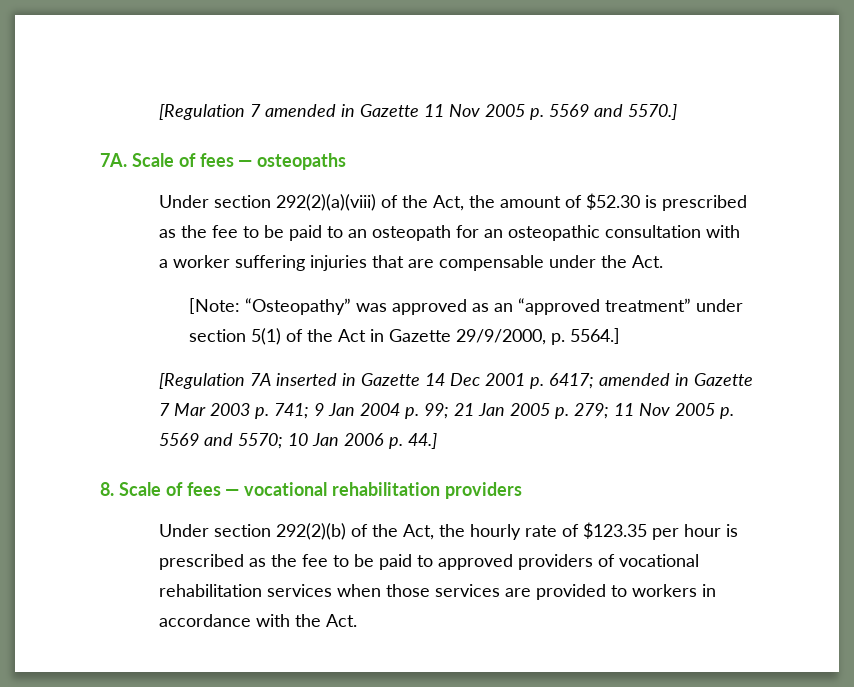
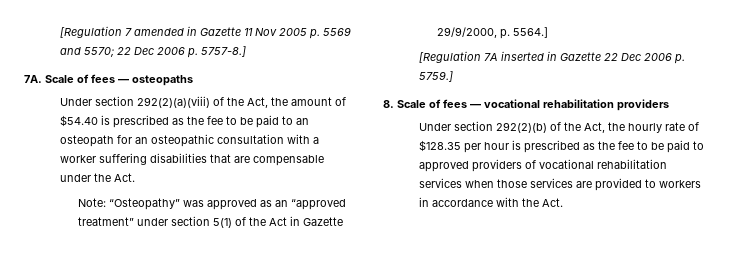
[628,104,678,120] 5570.] -> [83,46,246,58] 5570; 22 Dec 2006 p. 5757-8.]
[586,193,641,210] $52.30 -> [59,115,98,127] $54.40
[310,255,368,271] injuries -> [149,153,207,163] disabilities
[188,298,240,314] [Note: -> [77,198,106,207] Note:
[425,373,754,389] [159,403,735,419] [159,433,438,449] 14 Dec 2001 p. 6417; amended in Gazette 7 Mar 2003 p. 741; 9 Jan 2004 p. 99; 21 Jan 2005 p. 279; 11 Nov 2005 p. 5569 and 5570; 10 Jan 2006 p. 44.] -> [603,53,685,64] [418,71,453,82] 22 Dec 2006 p. 5759.]
[583,522,648,539] $123.35 -> [418,140,461,152] $128.35

